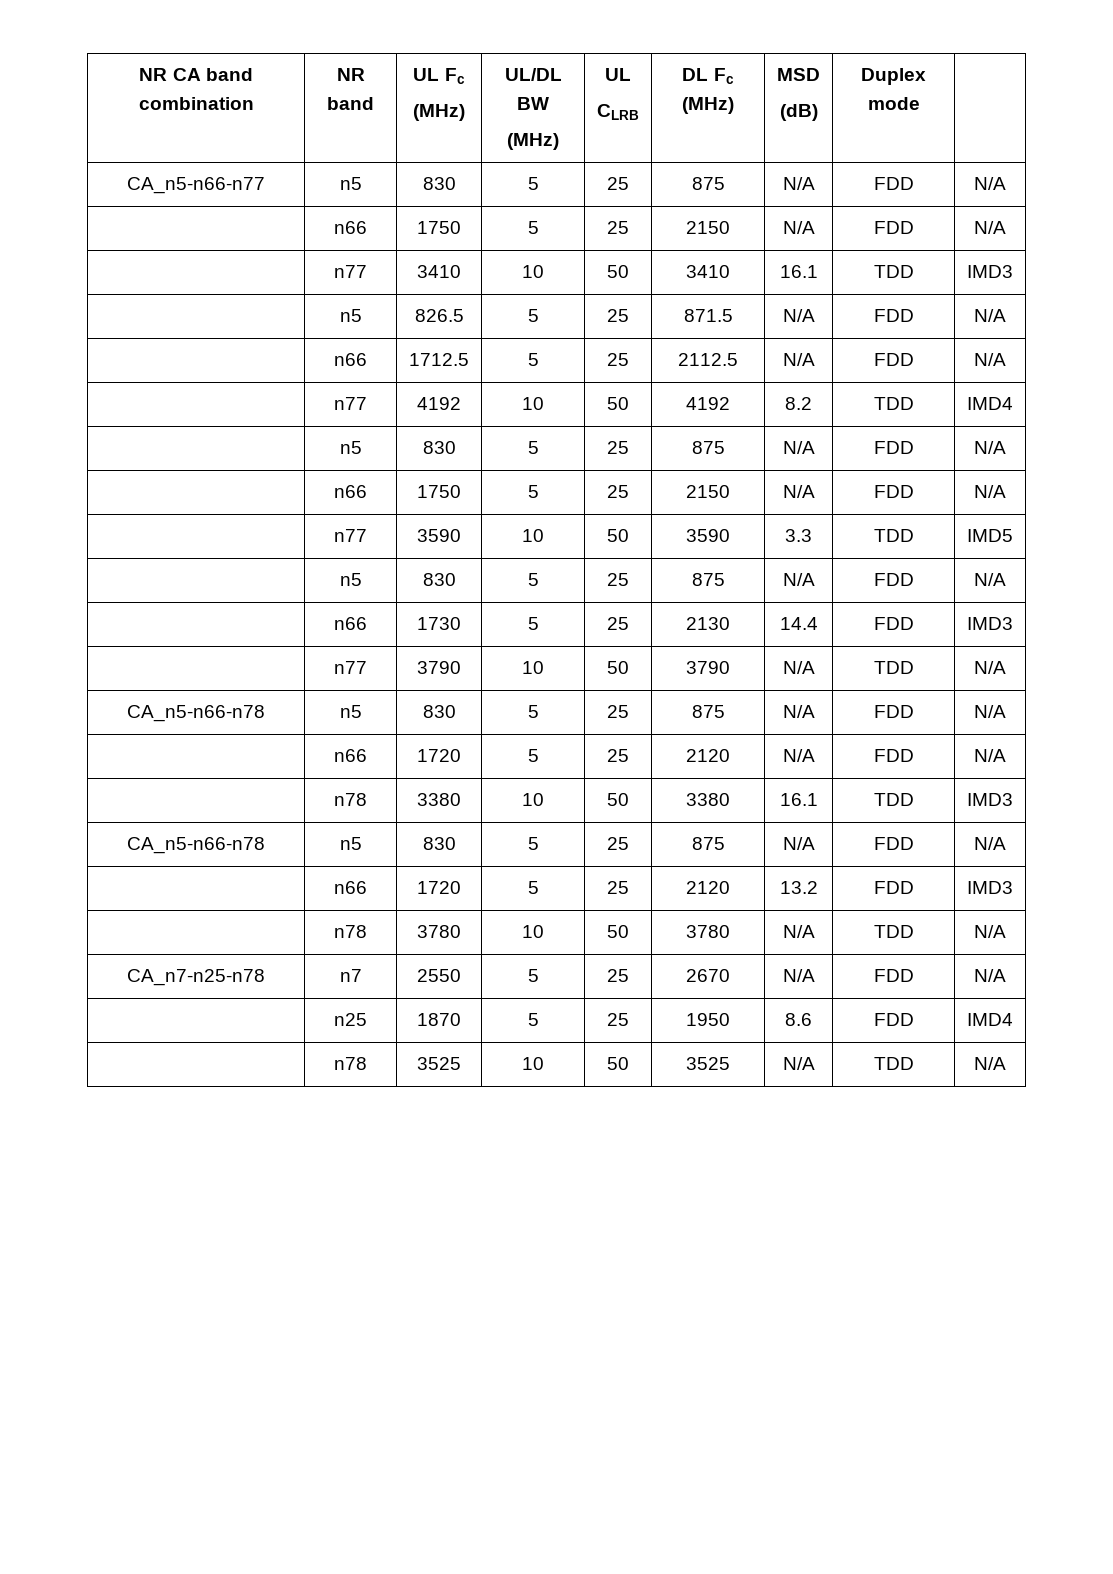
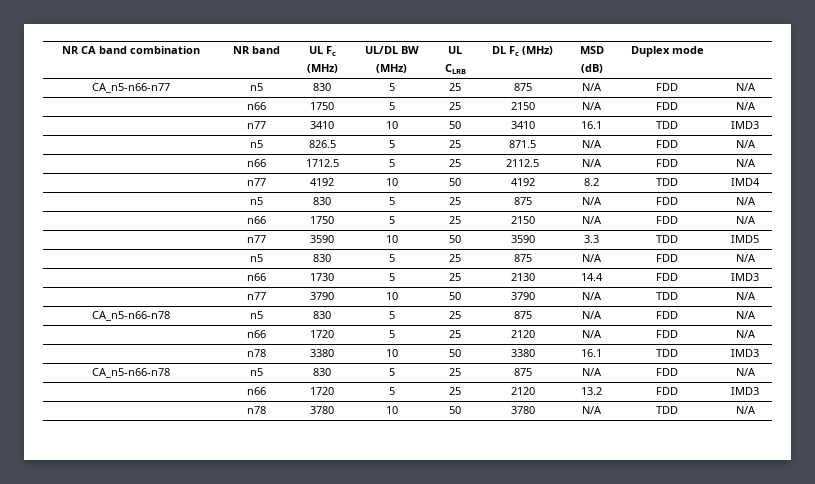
[127,969,265,986] [339,969,362,982] [417,969,461,982] [527,969,539,982] [607,969,629,982] [686,969,730,982] [782,969,815,982] [873,969,914,982] [974,969,1006,982] [334,1013,367,1026] [417,1013,461,1026] [527,1013,539,1026] [607,1013,629,1026] [686,1013,730,1026] [785,1013,812,1026] [873,1013,914,1026] [967,1013,1013,1026] [334,1057,367,1070] [417,1057,461,1070] [522,1057,544,1070] [607,1057,629,1070] [686,1057,730,1070] [782,1057,815,1070] [873,1057,914,1070] [974,1057,1006,1070] // CA_n7-n25-n78 | n7 | 2550 | 5 | 25 | 2670 | N/A | FDD | N/A // | n25 | 1870 | 5 | 25 | 1950 | 8.6 | FDD | IMD4 // | n78 | 3525 | 10 | 50 | 3525 | N/A | TDD | N/A -> (756, 410) none

